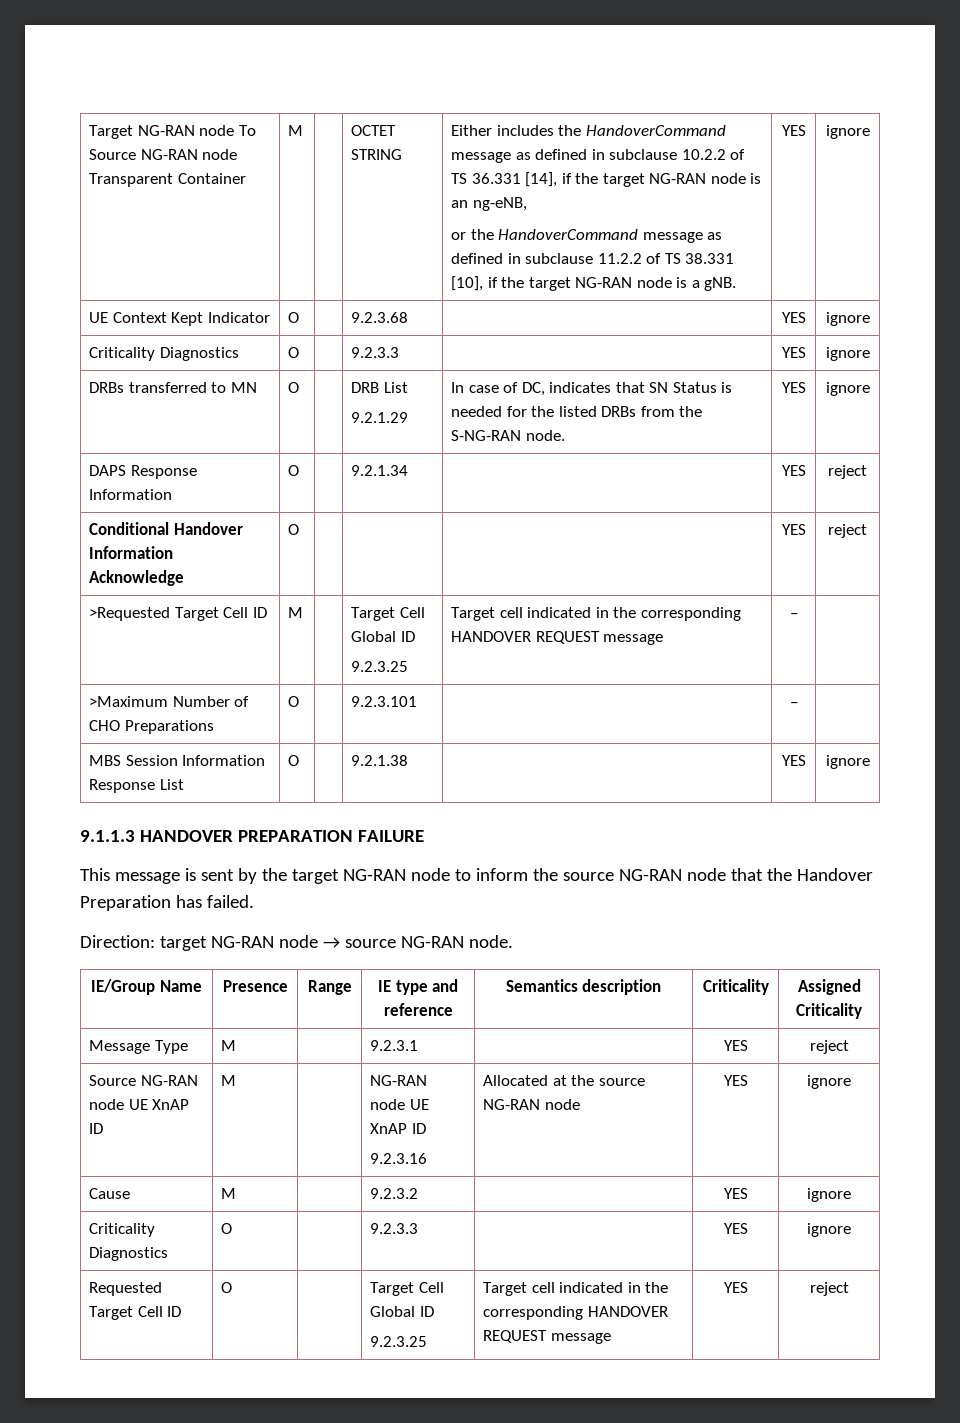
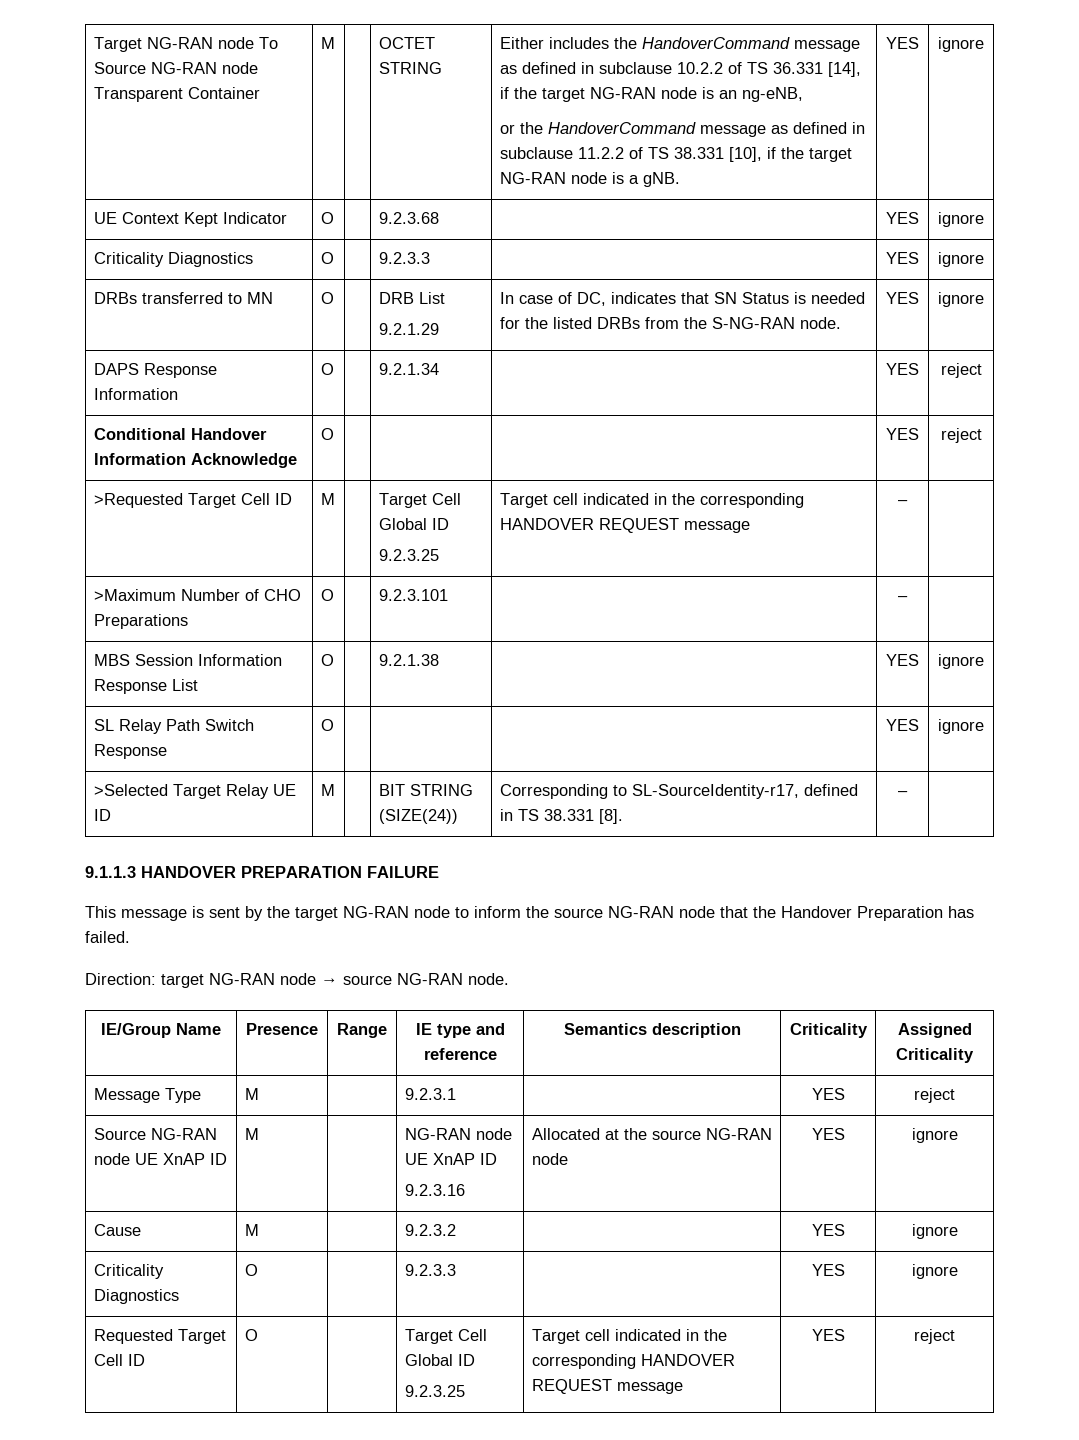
(870, 762) none -> [93,719,254,734] [93,744,167,759] [320,719,334,731] [886,719,919,731] [938,719,984,734] [93,784,296,799] [93,809,111,821] [320,784,335,796] [378,784,473,796] [378,809,458,824] [499,784,858,799] [499,809,623,824] [898,791,908,796] // SL Relay Path Switch Response | O | | | | YES | ignore // >Selected Target Relay UE ID | M | | BIT STRING (SIZE(24)) | Corresponding to SL-SourceIdentity-r17, defined in TS 38.331 [8]. | – |

